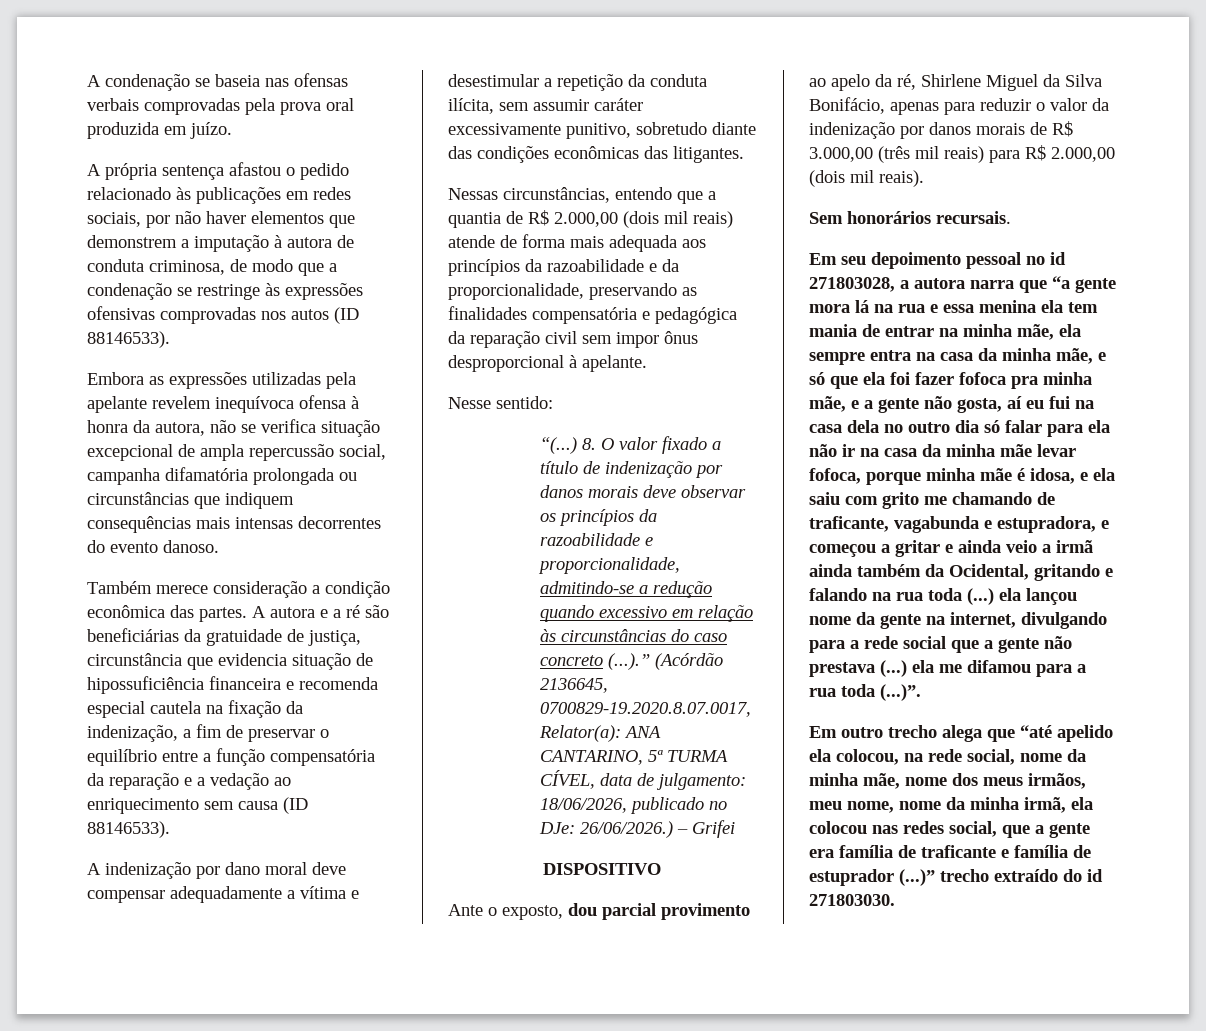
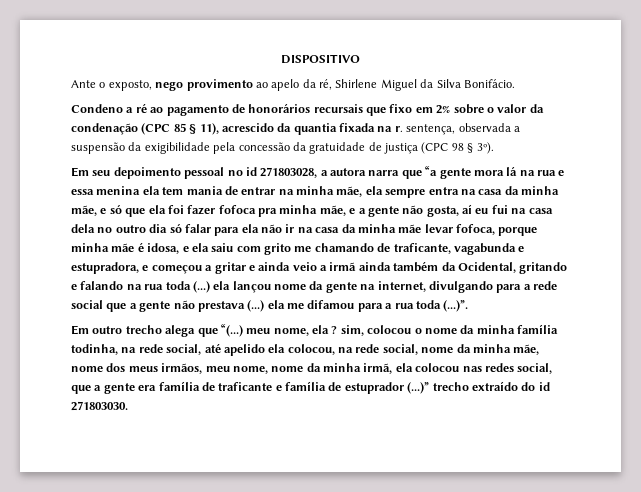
[87,73,348,91] [87,98,354,115] [87,122,232,139] [87,162,349,180] [87,187,351,204] [87,211,355,228] [87,235,354,252] [87,259,337,276] [87,283,363,300] [87,306,359,324] [87,331,170,348] [87,372,356,389] [87,395,359,413] [87,419,380,437] [87,444,386,461] [87,467,357,485] [87,492,294,509] [87,516,381,533] [87,540,219,553] [87,581,390,598] [87,605,389,622] [87,628,361,646] [87,653,373,670] [87,676,378,694] [87,700,303,718] [87,724,329,742] [87,748,375,766] [87,773,291,790] [87,797,308,814] [87,821,170,838] [87,862,346,879] [87,886,359,903] [448,74,707,91] [448,98,643,114] [448,122,756,139] [448,146,744,163] [448,187,716,204] [448,210,733,228] [448,234,706,252] [448,259,679,276] [448,283,697,300] [448,306,737,324] [448,331,698,348] [448,355,647,372] [448,396,553,409] [540,436,722,454] [540,461,724,478] [540,485,747,498] [540,509,658,526] [540,533,654,546] [538,557,681,574] [540,581,713,598] [540,605,754,622] [540,629,728,642] [540,653,724,670] [540,678,609,693] [540,702,752,717] [539,725,662,742] [540,750,729,765] [540,770,747,790] [540,797,728,814] [539,820,736,838] A condenação se baseia nas ofensas verbais comprovadas pela prova oral produzida em juízo. // A própria sentença afastou o pedido relacionado às publicações em redes sociais, por não haver elementos que demonstrem a imputação à autora de conduta criminosa, de modo que a condenação se restringe às expressões ofensivas comprovadas nos autos (ID 88146533). // Embora as expressões utilizadas pela apelante revelem inequívoca ofensa à honra da autora, não se verifica situação excepcional de ampla repercussão social, campanha difamatória prolongada ou circunstâncias que indiquem consequências mais intensas decorrentes do evento danoso. // Também merece consideração a condição econômica das partes. A autora e a ré são beneficiárias da gratuidade de justiça, circunstância que evidencia situação de hipossuficiência financeira e recomenda especial cautela na fixação da indenização, a fim de preservar o equilíbrio entre a função compensatória da reparação e a vedação ao enriquecimento sem causa (ID 88146533). // A indenização por dano moral deve compensar adequadamente a vítima e desestimular a repetição da conduta ilícita, sem assumir caráter excessivamente punitivo, sobretudo diante das condições econômicas das litigantes. // Nessas circunstâncias, entendo que a quantia de R$ 2.000,00 (dois mil reais) atende de forma mais adequada aos princípios da razoabilidade e da proporcionalidade, preservando as finalidades compensatória e pedagógica da reparação civil sem impor ônus desproporcional à apelante. // Nesse sentido: // “(...) 8. O valor fixado a título de indenização por danos morais deve observar os princípios da razoabilidade e proporcionalidade, admitindo-se a redução quando excessivo em relação às circunstâncias do caso concreto (...).” (Acórdão 2136645, 0700829-19.2020.8.07.0017, Relator(a): ANA CANTARINO, 5ª TURMA CÍVEL, data de julgamento: 18/06/2026, publicado no DJe: 26/06/2026.) – Grifei // -> (281, 59) none
[568,903,656,920] dou parcial -> [155,82,184,91] nego
[809,97,1109,115] [809,121,1073,139] [809,145,1115,163] [809,170,924,187] [809,211,1011,224] Bonifácio, apenas para reduzir o valor da indenização por danos morais de R$ 3.000,00 (três mil reais) para R$ 2.000,00 (dois mil reais). // Sem honorários recursais. -> [463,79,515,88] [71,104,544,116] [71,123,520,135] [71,142,494,154] Bonifácio. // Condeno a ré ao pagamento de honorários recursais que fixo em 2% sobre o valor da condenação (CPC 85 § 11), acrescido da quantia fixada na r. sentença, observada a suspensão da exigibilidade pela concessão da gratuidade de justiça (CPC 98 § 3º).
[1020,725,1052,738] “até -> [220,324,558,337] [71,344,221,355] “(...) meu nome, ela ? sim, colocou o nome da minha família todinha, na rede social, até

